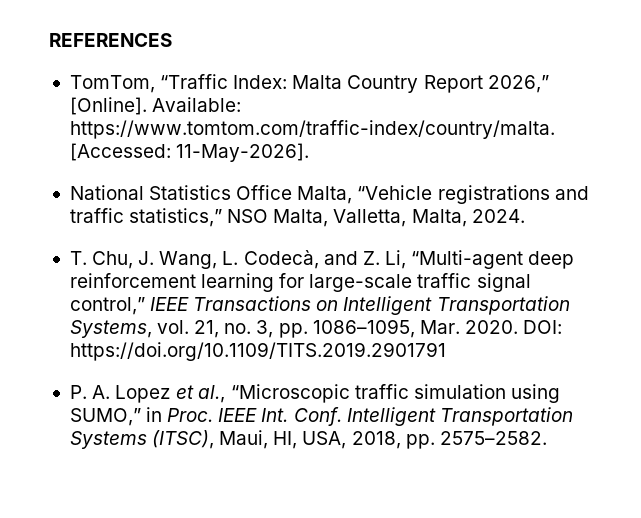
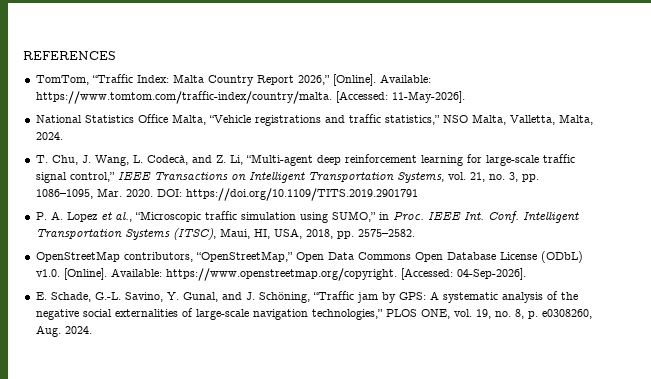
(547, 438) none -> [35,251,583,263] [35,268,526,281] [35,291,578,303] [35,308,592,320] [35,325,92,337] // OpenStreetMap contributors, “OpenStreetMap,” Open Data Commons Open Database License (ODbL) v1.0. [Online]. Available: https://www.openstreetmap.org/copyright. [Accessed: 04-Sep-2026]. // E. Schade, G.-L. Savino, Y. Gunal, and J. Schöning, “Traffic jam by GPS: A systematic analysis of the negative social externalities of large-scale navigation technologies,” PLOS ONE, vol. 19, no. 8, p. e0308260, Aug. 2024.

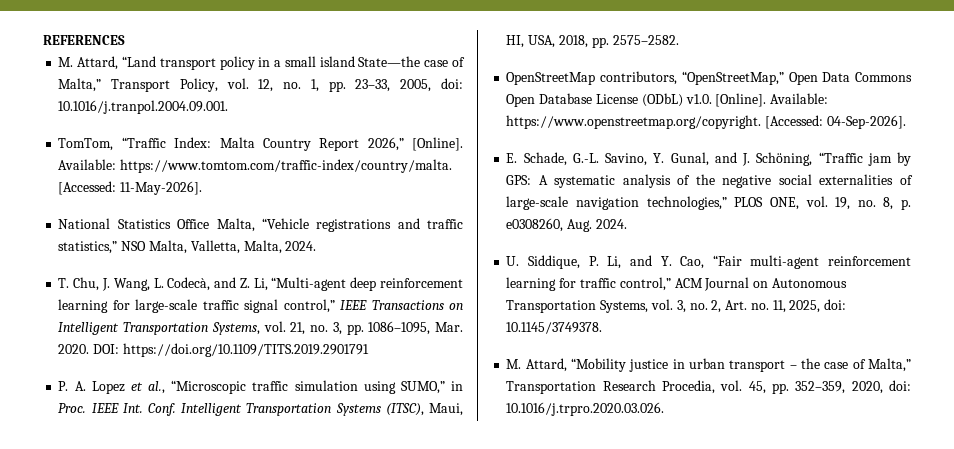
(116, 55) none -> [58,56,465,70] [58,78,463,92] [58,100,229,114] // M. Attard, “Land transport policy in a small island State—the case of Malta,” Transport Policy, vol. 12, no. 1, pp. 23–33, 2005, doi: 10.1016/j.tranpol.2004.09.001.
(92, 330) none -> [506,255,911,269] [506,277,847,291] [506,299,847,313] [506,322,603,334] [506,358,911,372] [506,380,911,394] [506,402,665,416] // U. Siddique, P. Li, and Y. Cao, “Fair multi-agent reinforcement learning for traffic control,” ACM Journal on Autonomous Transportation Systems, vol. 3, no. 2, Art. no. 11, 2025, doi: 10.1145/3749378. // M. Attard, “Mobility justice in urban transport – the case of Malta,” Transportation Research Procedia, vol. 45, pp. 352–359, 2020, doi: 10.1016/j.trpro.2020.03.026.

